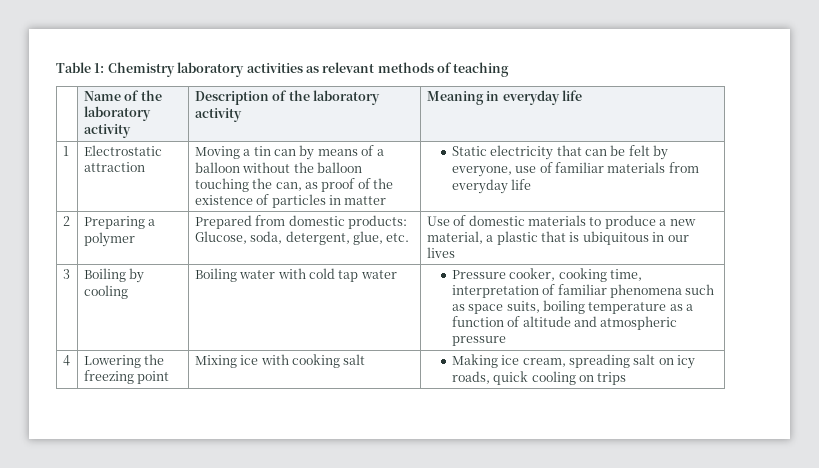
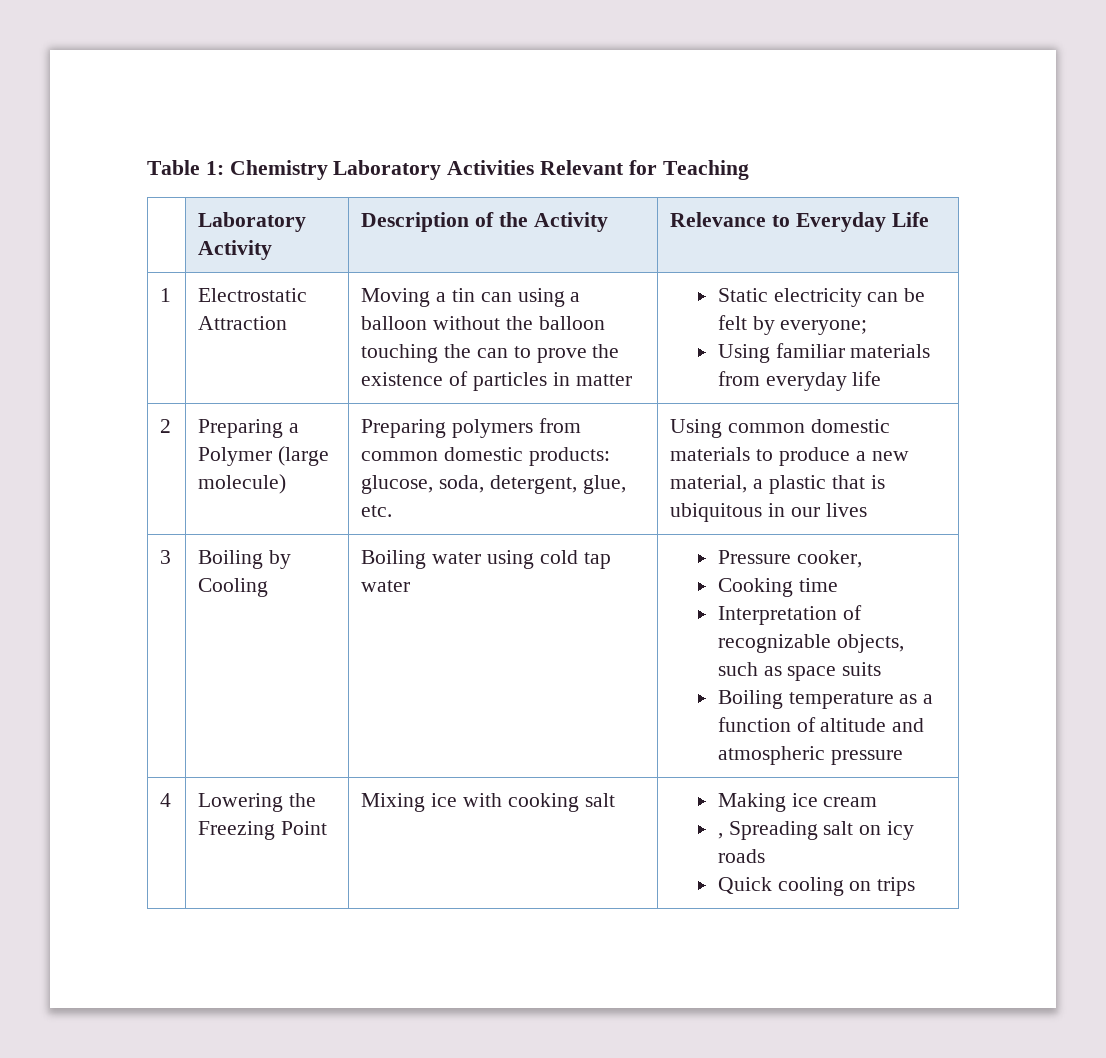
[177,62,510,77] [83,90,162,101] [83,106,151,121] [83,124,131,138] [194,90,381,105] [194,108,242,122] [426,90,583,105] laboratory activities as relevant methods of teaching // | Name of the laboratory activity | Description of the laboratory activity | Meaning in everyday life -> [333,160,749,180] [198,212,307,232] [198,240,273,260] [361,212,608,232] [670,212,929,232] Laboratory Activities Relevant for Teaching // | Laboratory Activity | Description of the Activity | Relevance to Everyday Life
[83,162,145,172] attraction -> [198,316,288,330] Attraction
[299,145,375,160] by means of -> [517,288,565,307] using
[275,178,371,192] can, as proof of -> [477,346,587,363] can to prove
[556,145,582,156] that -> (862, 297) none
[451,162,553,177] everyone, use of -> [780,320,868,335] [717,344,770,363] everyone; // Using
[83,232,135,247] [194,215,286,229] polymer | Prepared from -> [198,446,330,466] [198,474,287,494] [361,418,582,438] [361,451,439,461] Polymer (large molecule) | Preparing polymers from common
[194,231,247,244] Glucose, -> [361,475,434,494] glucose,
[426,215,467,226] Use of -> [670,419,806,438] Using common
[83,285,128,299] cooling -> [198,578,269,597] Cooling
[277,268,306,279] with -> [487,550,535,569] using
[558,268,642,282] [451,284,682,298] cooking time, interpretation of familiar phenomena -> [717,578,838,597] [717,605,862,625] [717,634,904,653] // Cooking time // Interpretation of recognizable objects,
[506,300,585,314] suits, boiling -> [842,662,882,676] [717,690,783,709] suits // Boiling
[83,370,170,384] freezing point -> [198,821,328,840] Freezing Point
[522,354,630,368] cream, spreading -> [823,797,878,807] [717,821,818,840] cream // , Spreading
[451,371,529,385] roads, quick -> [717,849,765,863] [717,877,772,894] roads // Quick

